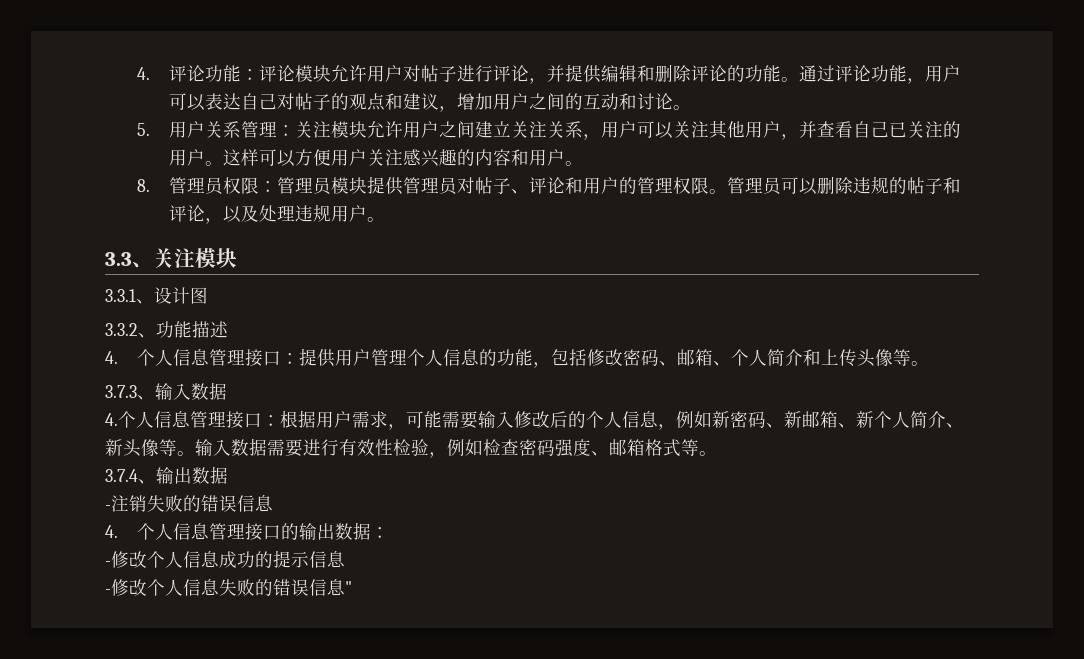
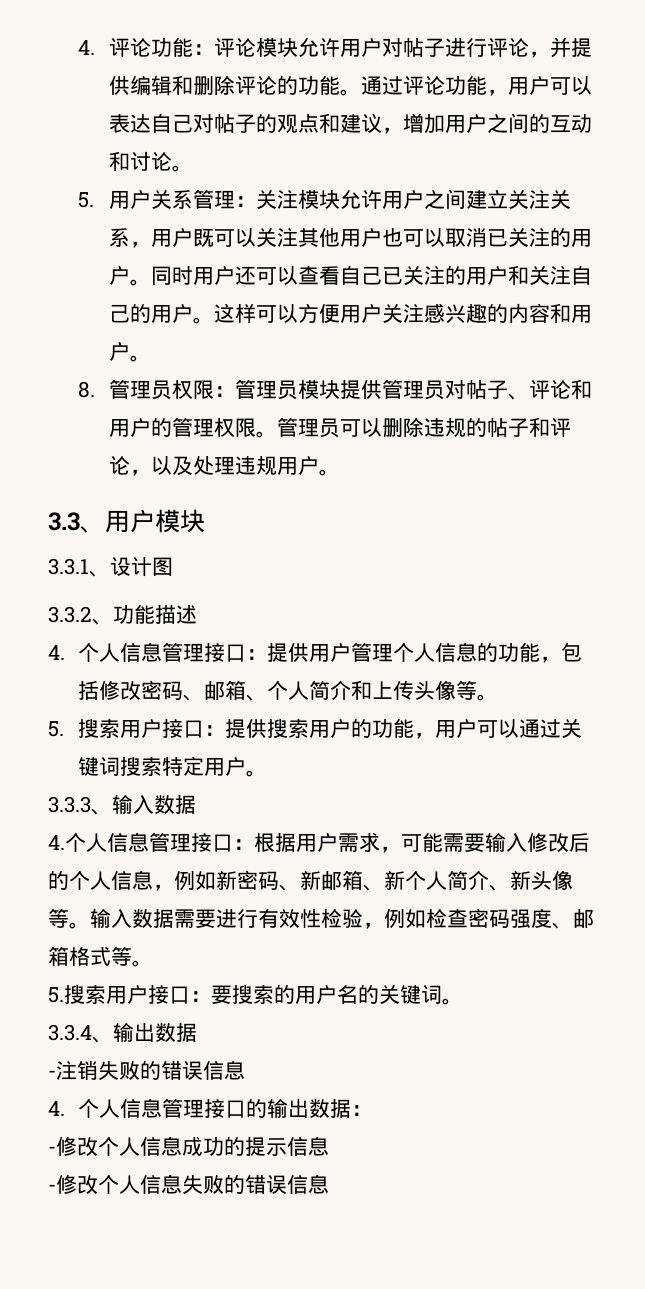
(638, 129) none -> [192,228,214,248] 既
[781,121,818,140] ，并 -> [381,227,592,247] [108,266,298,286] 也可以取消已关注的用户。同时用户还可以
(206, 157) none -> [507,265,592,285] [108,304,193,323] 和关注自己的用户
[153,248,195,268] 关注 -> [105,509,155,533] 用户
[105,385,137,398] 3.7.3 -> [48,718,583,739] [78,756,268,777] [48,796,91,813] 5.搜索用户接口：提供搜索用户的功能，用户可以通过关键词搜索特定用户。 // 3.3.3
[105,469,138,482] 3.7.4 -> [48,984,463,1005] [48,1024,92,1041] 5.搜索用户接口：要搜索的用户名的关键词。 // 3.3.4
[345,581,352,594] " -> (329, 1184) none

